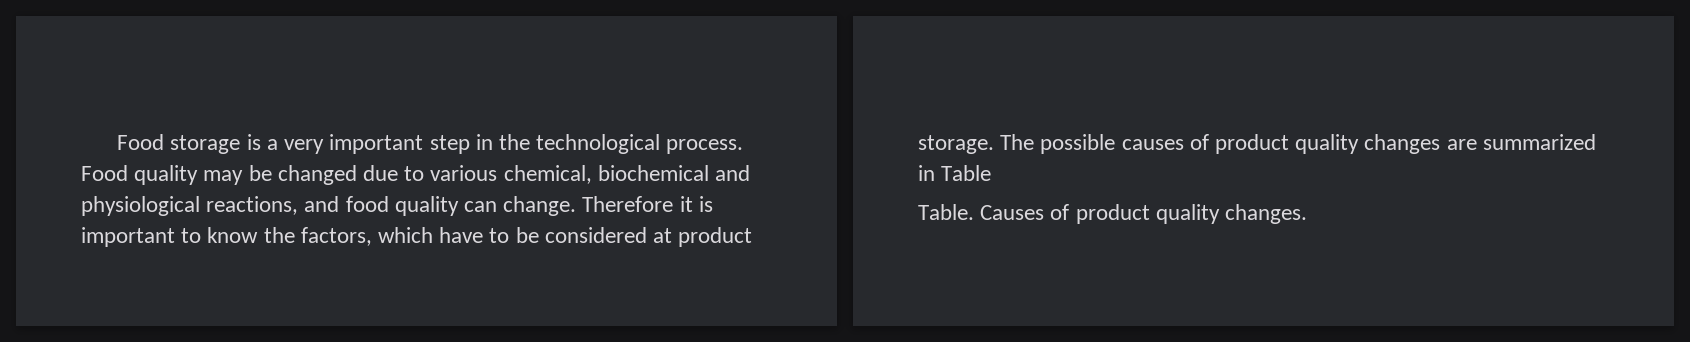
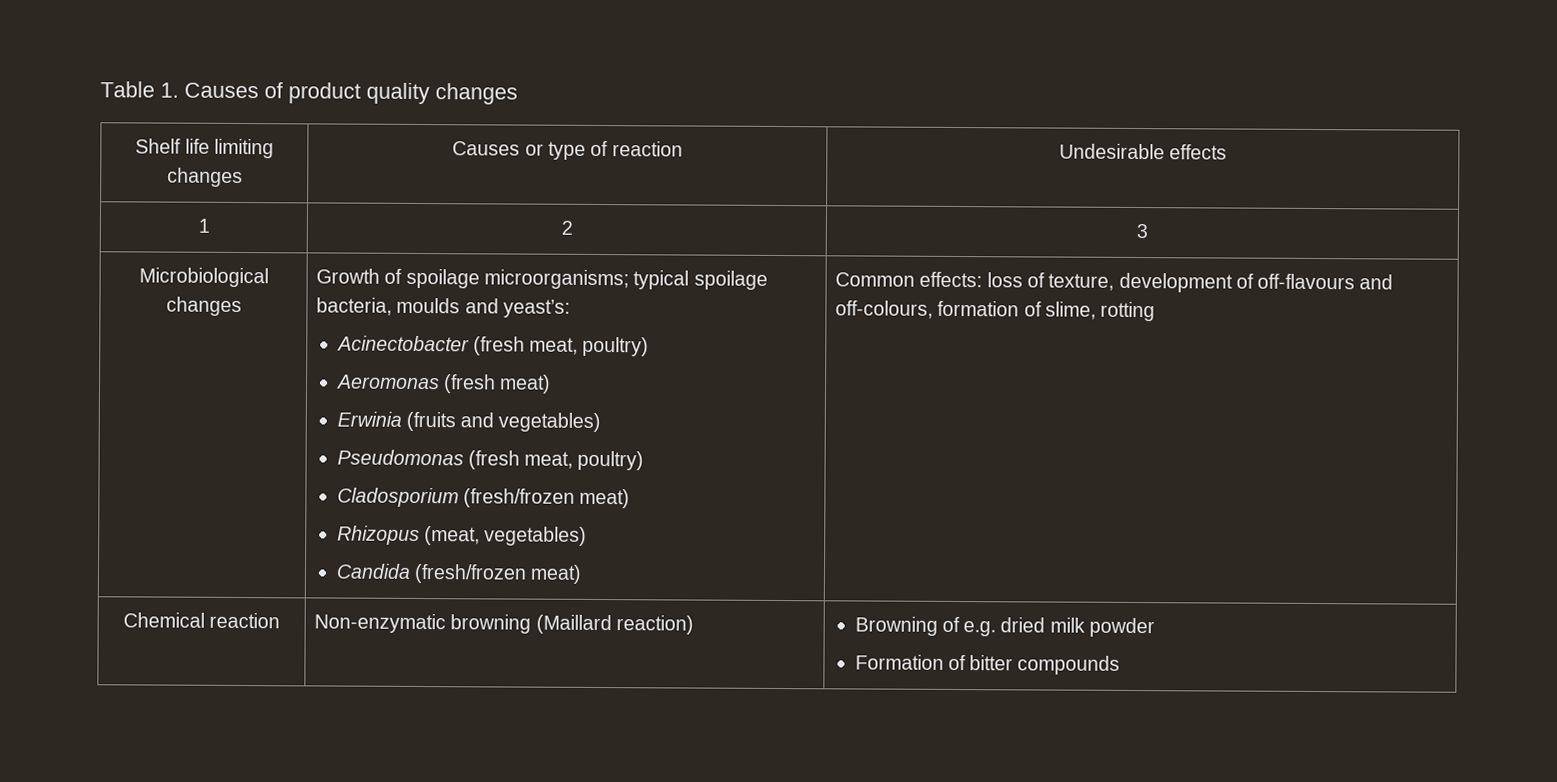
[117,134,744,154] [81,165,751,185] [81,196,713,216] [81,227,753,247] [918,134,1596,154] [918,165,992,181] [918,204,1308,224] Food storage is a very important step in the technological process. Food quality may be changed due to various chemical, biochemical and physiological reactions, and food quality can change. Therefore it is important to know the factors, which have to be considered at product storage. The possible causes of product quality changes are summarized in Table // Table. Causes of product quality changes. -> [100,81,518,105] [135,138,274,159] [166,167,243,188] [452,140,683,160] [1058,143,1228,160] [197,218,210,233] [560,220,573,235] [1136,223,1148,239] [138,267,269,288] [165,296,242,316] [316,268,768,290] [316,297,571,318] [336,335,650,357] [336,374,552,394] [336,411,602,433] [336,449,645,471] [336,487,631,509] [336,525,588,546] [335,563,583,584] [835,271,1394,293] [835,300,1156,322] [122,612,281,629] [314,613,695,635] [854,616,1155,638] [854,654,1121,675] Table 1. Causes of product quality changes // Shelf life limiting changes | Causes or type of reaction | Undesirable effects // 1 | 2 | 3 // Microbiological changes | Growth of spoilage microorganisms; typical spoilage bacteria, moulds and yeast’s: // Acinectobacter (fresh meat, poultry) // Aeromonas (fresh meat) // Erwinia (fruits and vegetables) // Pseudomonas (fresh meat, poultry) // Cladosporium (fresh/frozen meat) // Rhizopus (meat, vegetables) // Candida (fresh/frozen meat) | Common effects: loss of texture, development of off-flavours and off-colours, formation of slime, rotting // Chemical reaction | Non-enzymatic browning (Maillard reaction) | Browning of e.g. dried milk powder // Formation of bitter compounds

